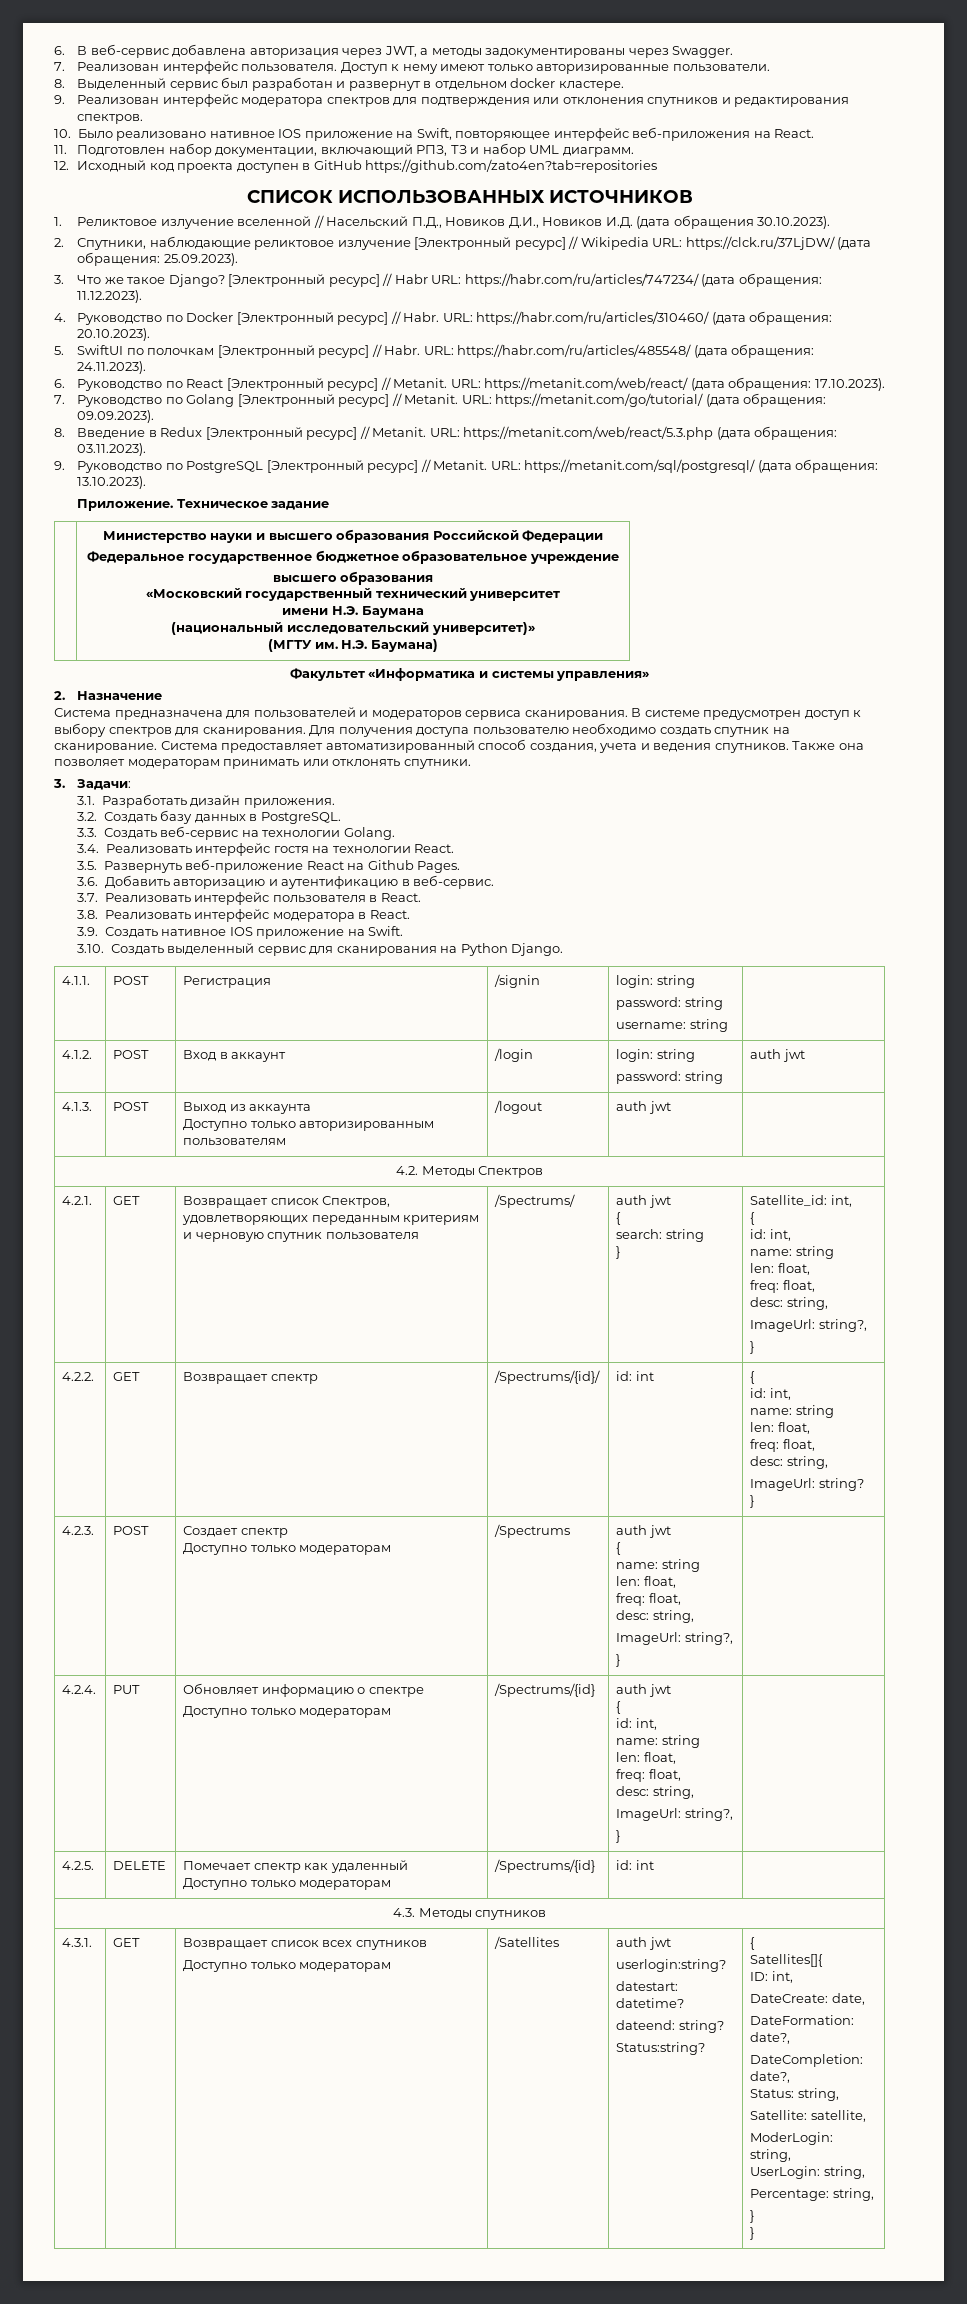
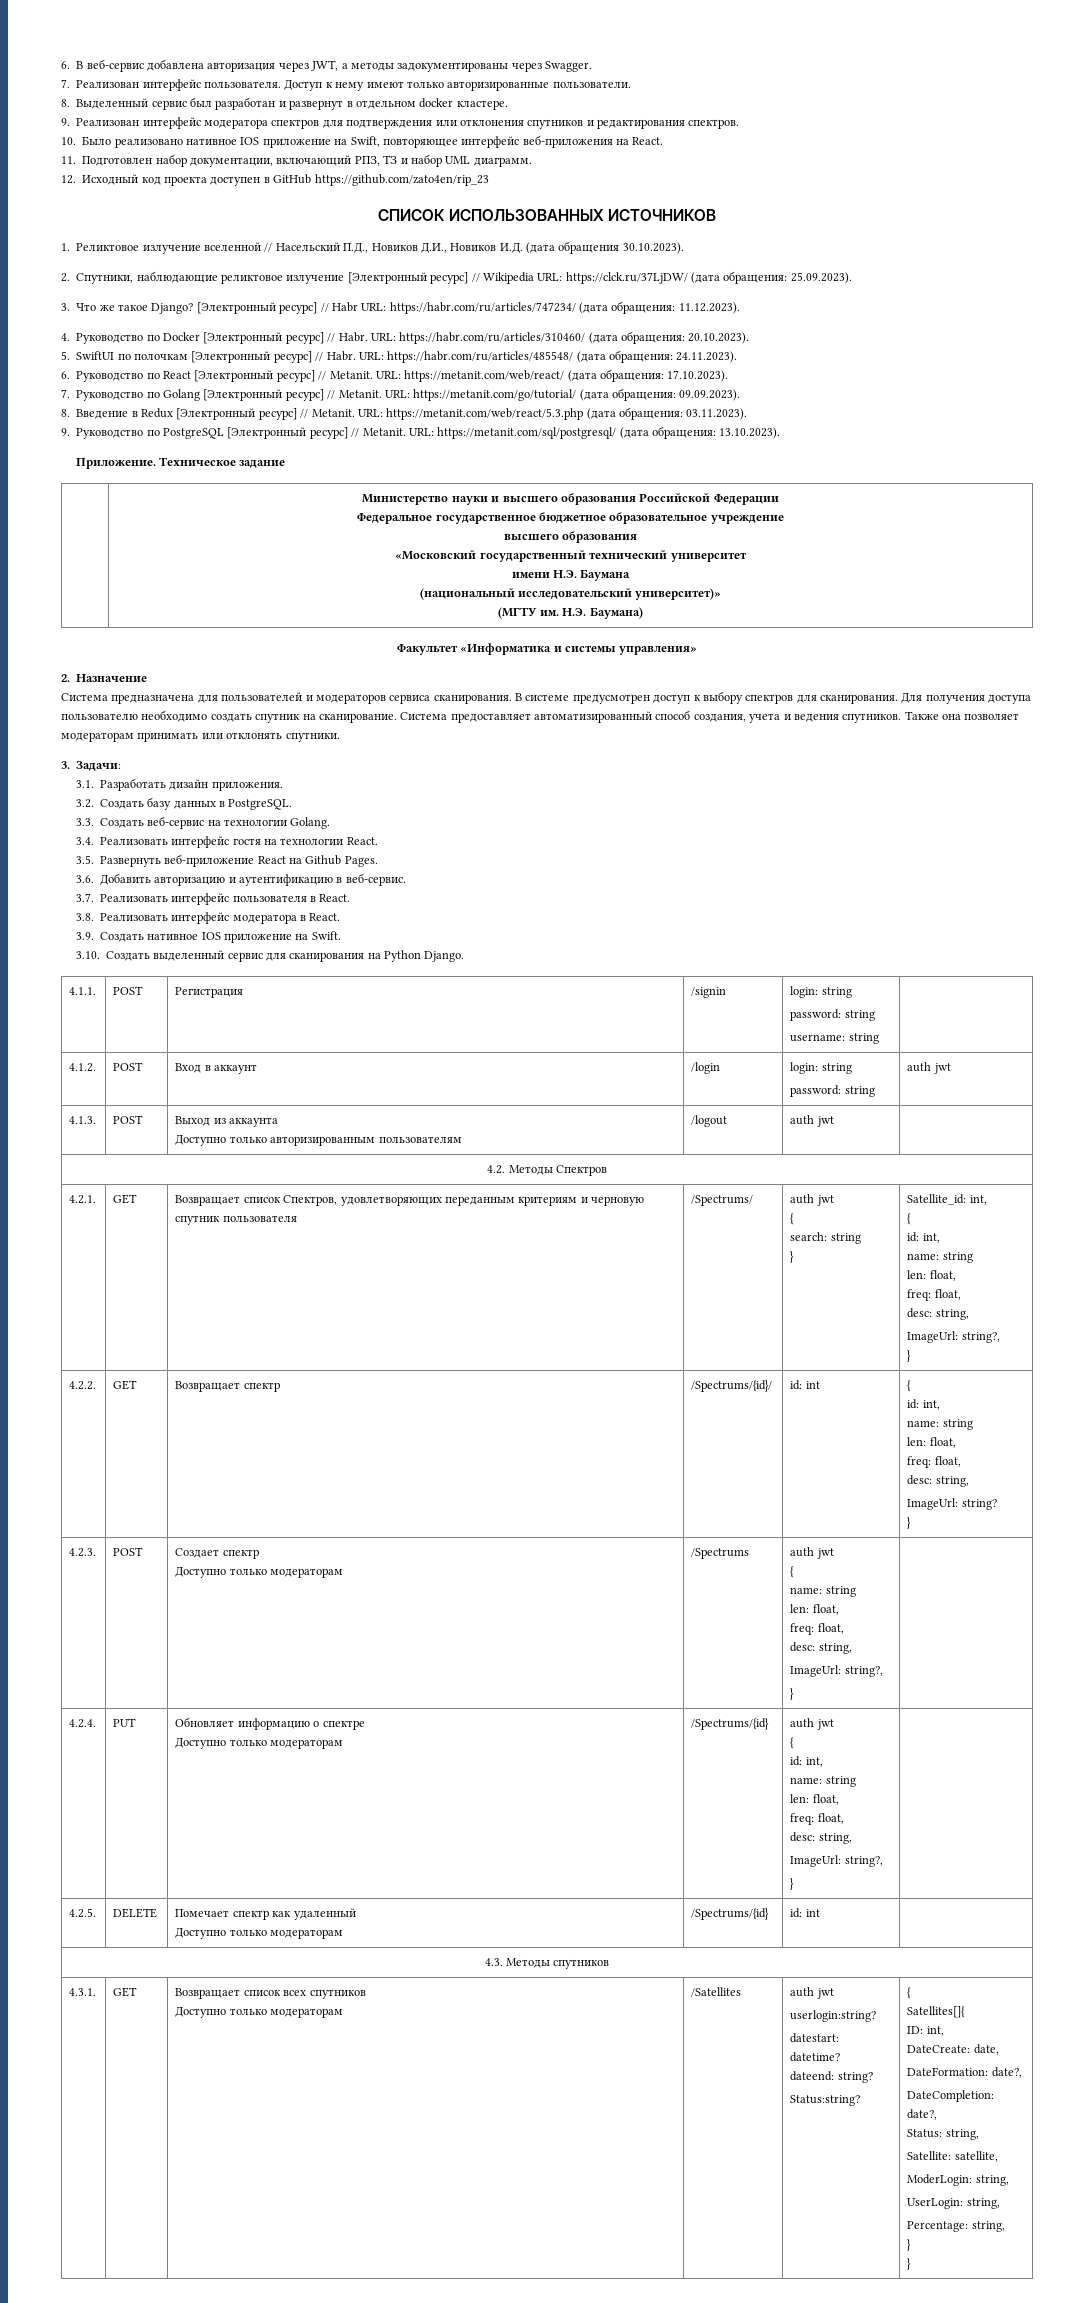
[365,159,658,173] https://github.com/zato4en?tab=repositories -> [314,174,489,186] https://github.com/zato4en/rip_23

